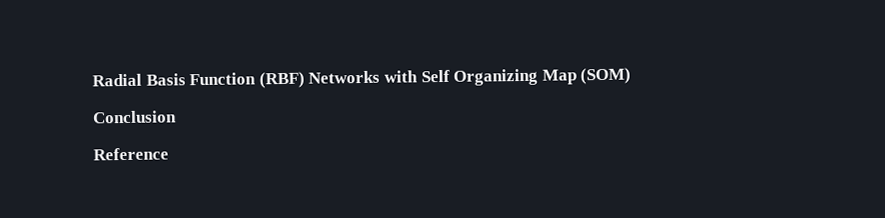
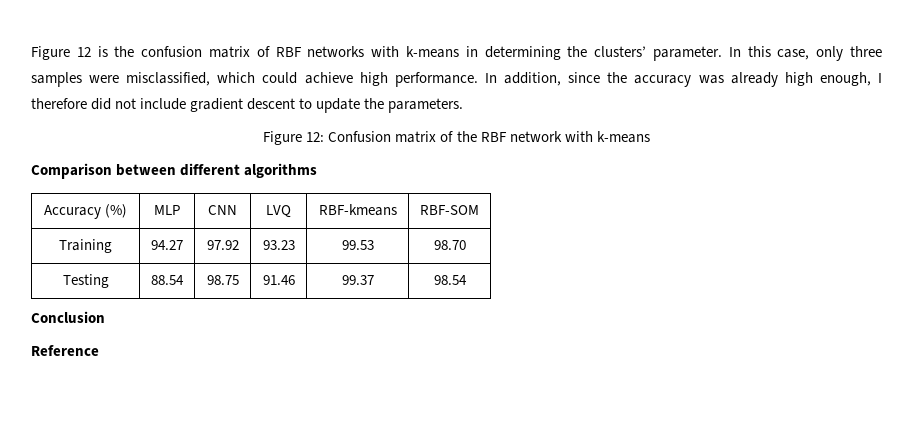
[92,67,632,89] Radial Basis Function (RBF) Networks with Self Organizing Map (SOM) -> [31,46,882,61] [31,72,883,87] [31,98,464,113] [263,131,650,145] [31,163,318,179] [43,204,128,219] [154,205,180,215] [208,205,237,215] [266,205,291,218] [318,204,397,216] [420,205,479,215] [59,239,112,253] [151,240,183,250] [206,240,239,250] [262,240,295,250] [341,240,374,250] [433,240,466,250] [62,274,109,288] [151,275,184,285] [206,275,239,285] [262,275,295,285] [341,275,374,285] [433,275,467,285] Figure 12 is the confusion matrix of RBF networks with k-means in determining the clusters’ parameter. In this case, only three samples were misclassified, which could achieve high performance. In addition, since the accuracy was already high enough, I therefore did not include gradient descent to update the parameters. // Figure 12: Confusion matrix of the RBF network with k-means // Comparison between different algorithms // Accuracy (%) | MLP | CNN | LVQ | RBF-kmeans | RBF-SOM // Training | 94.27 | 97.92 | 93.23 | 99.53 | 98.70 // Testing | 88.54 | 98.75 | 91.46 | 99.37 | 98.54

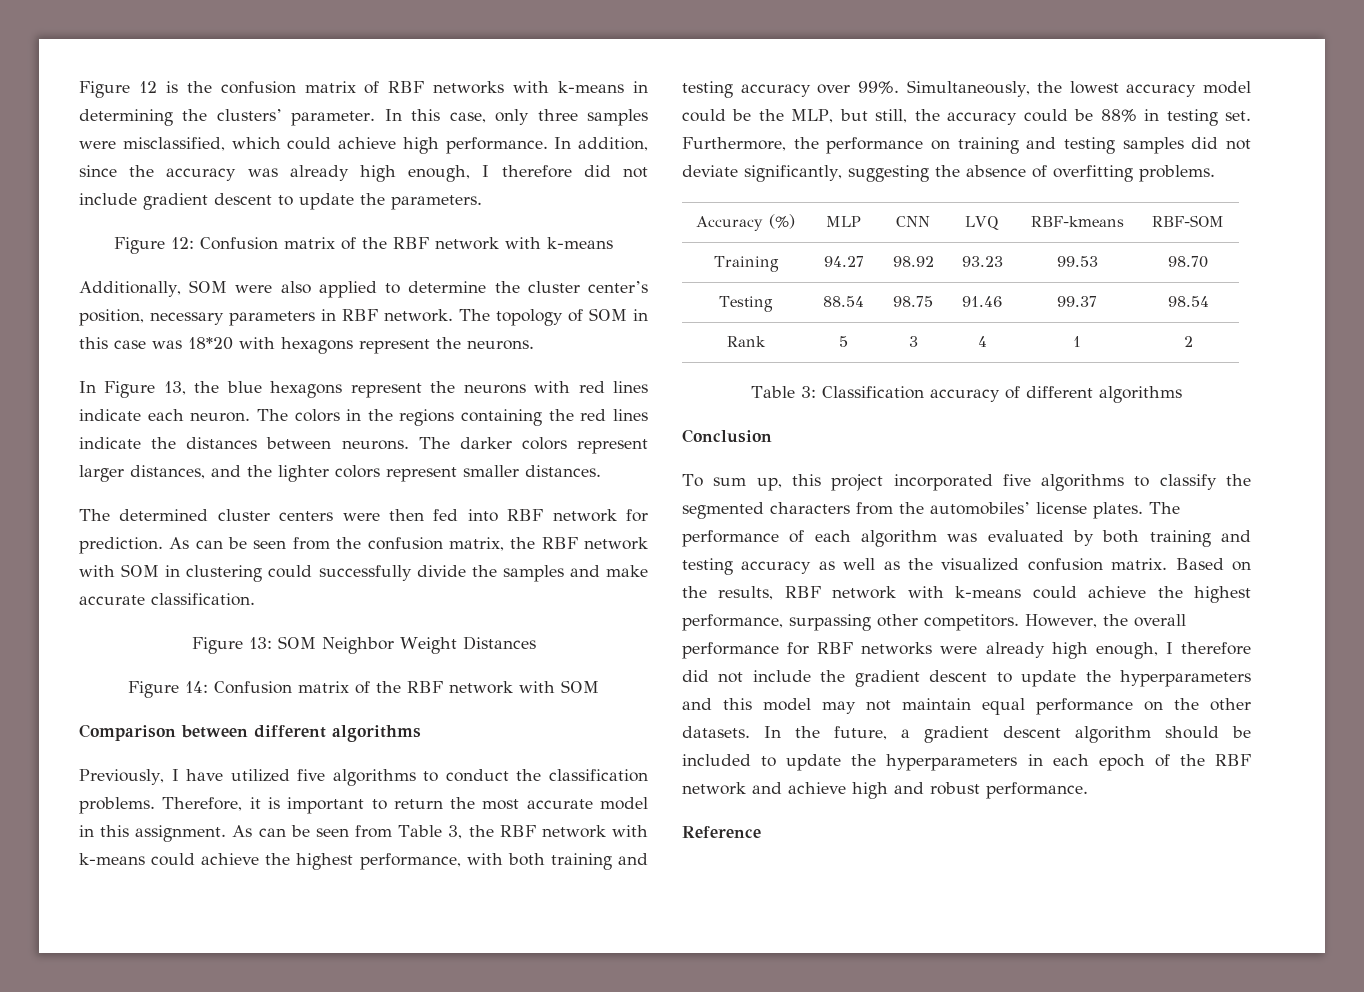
[31,163,318,179] Comparison between different algorithms -> [79,280,648,298] [79,308,648,326] [79,337,534,354] [79,381,648,398] [79,409,648,426] [79,437,648,454] [79,465,601,482] [79,509,648,522] [79,537,648,554] [79,564,649,582] [79,593,255,606] [191,636,536,654] [128,680,599,698] [79,724,421,742] [79,769,648,786] [79,797,648,814] [79,825,649,842] [79,853,648,870] [682,80,1251,98] [682,109,1251,126] [682,137,1251,154] [682,165,1215,182] Additionally, SOM were also applied to determine the cluster center’s position, necessary parameters in RBF network. The topology of SOM in this case was 18*20 with hexagons represent the neurons. // In Figure 13, the blue hexagons represent the neurons with red lines indicate each neuron. The colors in the regions containing the red lines indicate the distances between neurons. The darker colors represent larger distances, and the lighter colors represent smaller distances. // The determined cluster centers were then fed into RBF network for prediction. As can be seen from the confusion matrix, the RBF network with SOM in clustering could successfully divide the samples and make accurate classification. // Figure 13: SOM Neighbor Weight Distances // Figure 14: Confusion matrix of the RBF network with SOM // Comparison between different algorithms // Previously, I have utilized five algorithms to conduct the classification problems. Therefore, it is important to return the most accurate model in this assignment. As can be seen from Table 3, the RBF network with k-means could achieve the highest performance, with both training and testing accuracy over 99%. Simultaneously, the lowest accuracy model could be the MLP, but still, the accuracy could be 88% in testing set. Furthermore, the performance on training and testing samples did not deviate significantly, suggesting the absence of overfitting problems.
[206,240,239,250] 97.92 -> [892,256,934,267] 98.92
[31,311,105,323] // Conclusion -> [726,336,766,347] [839,336,848,347] [908,336,918,347] [977,336,987,347] [1073,336,1081,347] [1183,336,1193,347] [751,386,1182,403] [682,429,772,443] [682,474,1251,491] [682,502,1180,519] [682,530,1251,547] [682,558,1251,575] [682,586,1251,603] [682,614,1186,631] [682,642,1251,659] [682,670,1251,687] [682,698,1251,715] [682,726,1251,743] [682,754,1251,771] [682,782,1088,799] // Rank | 5 | 3 | 4 | 1 | 2 // Table 3: Classification accuracy of different algorithms // Conclusion // To sum up, this project incorporated five algorithms to classify the segmented characters from the automobiles’ license plates. The performance of each algorithm was evaluated by both training and testing accuracy as well as the visualized confusion matrix. Based on the results, RBF network with k-means could achieve the highest performance, surpassing other competitors. However, the overall performance for RBF networks were already high enough, I therefore did not include the gradient descent to update the hyperparameters and this model may not maintain equal performance on the other datasets. In the future, a gradient descent algorithm should be included to update the hyperparameters in each epoch of the RBF network and achieve high and robust performance.

